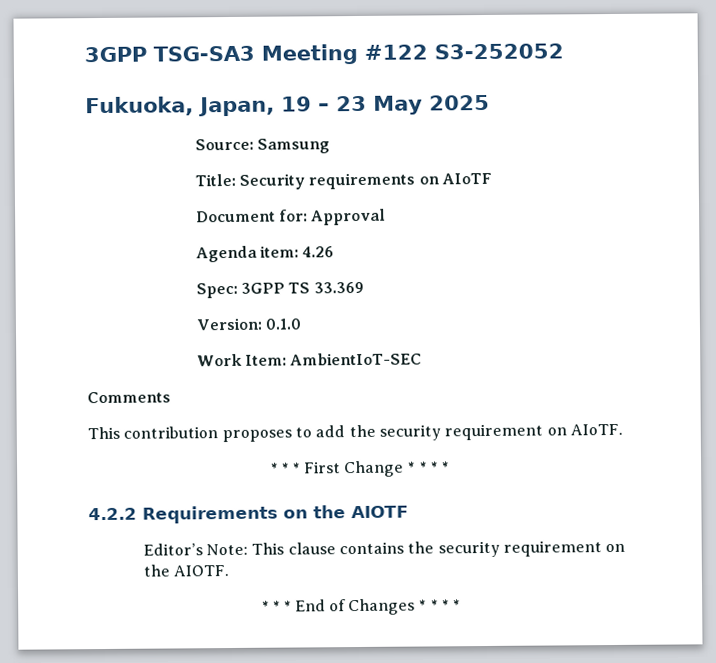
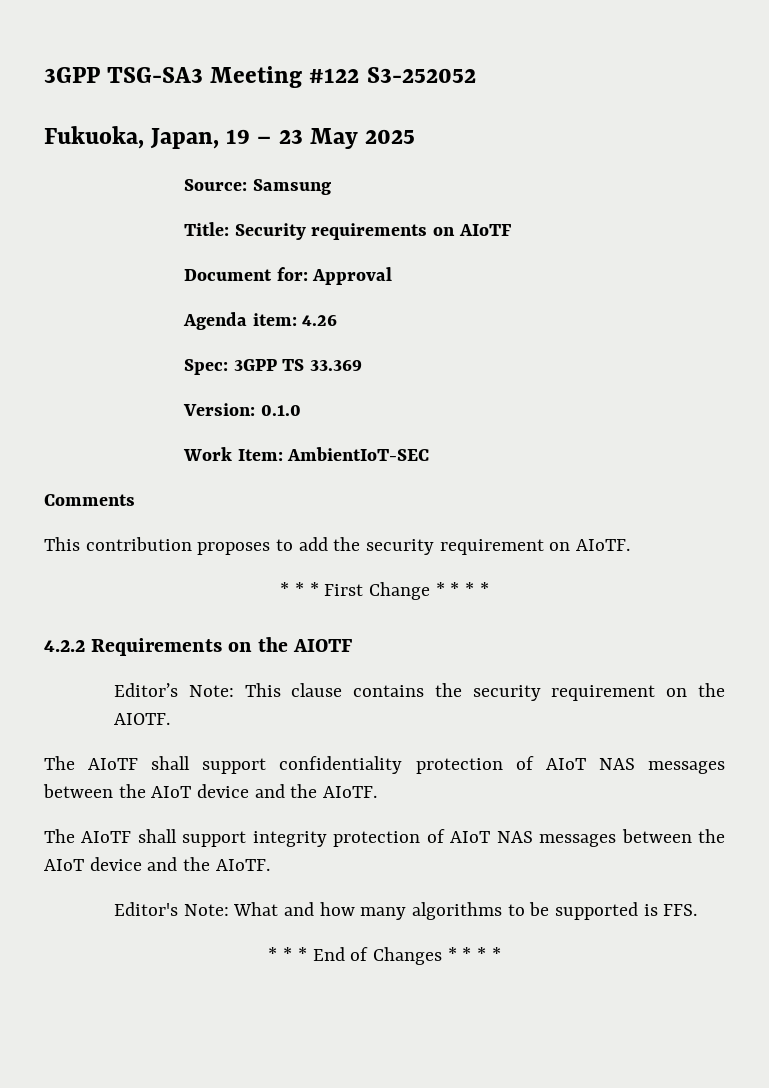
(230, 571) none -> [44,756,725,774] [43,784,378,798] [44,829,725,847] [44,857,270,871] [114,902,698,920] // The AIoTF shall support confidentiality protection of AIoT NAS messages between the AIoT device and the AIoTF. // The AIoTF shall support integrity protection of AIoT NAS messages between the AIoT device and the AIoTF. // Editor's Note: What and how many algorithms to be supported is FFS.

